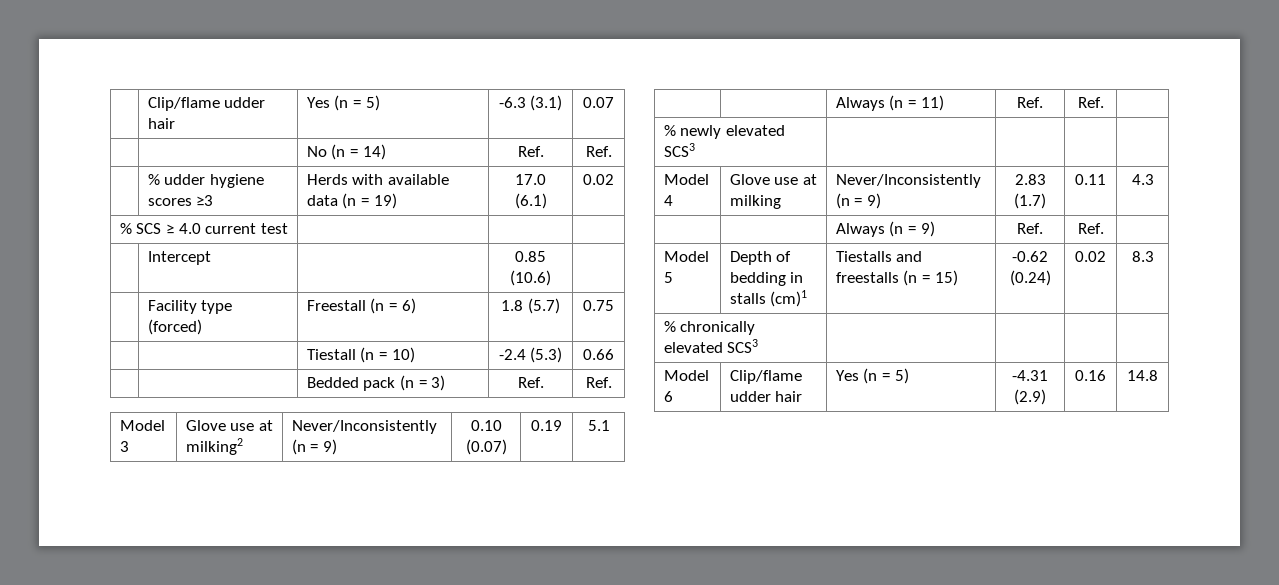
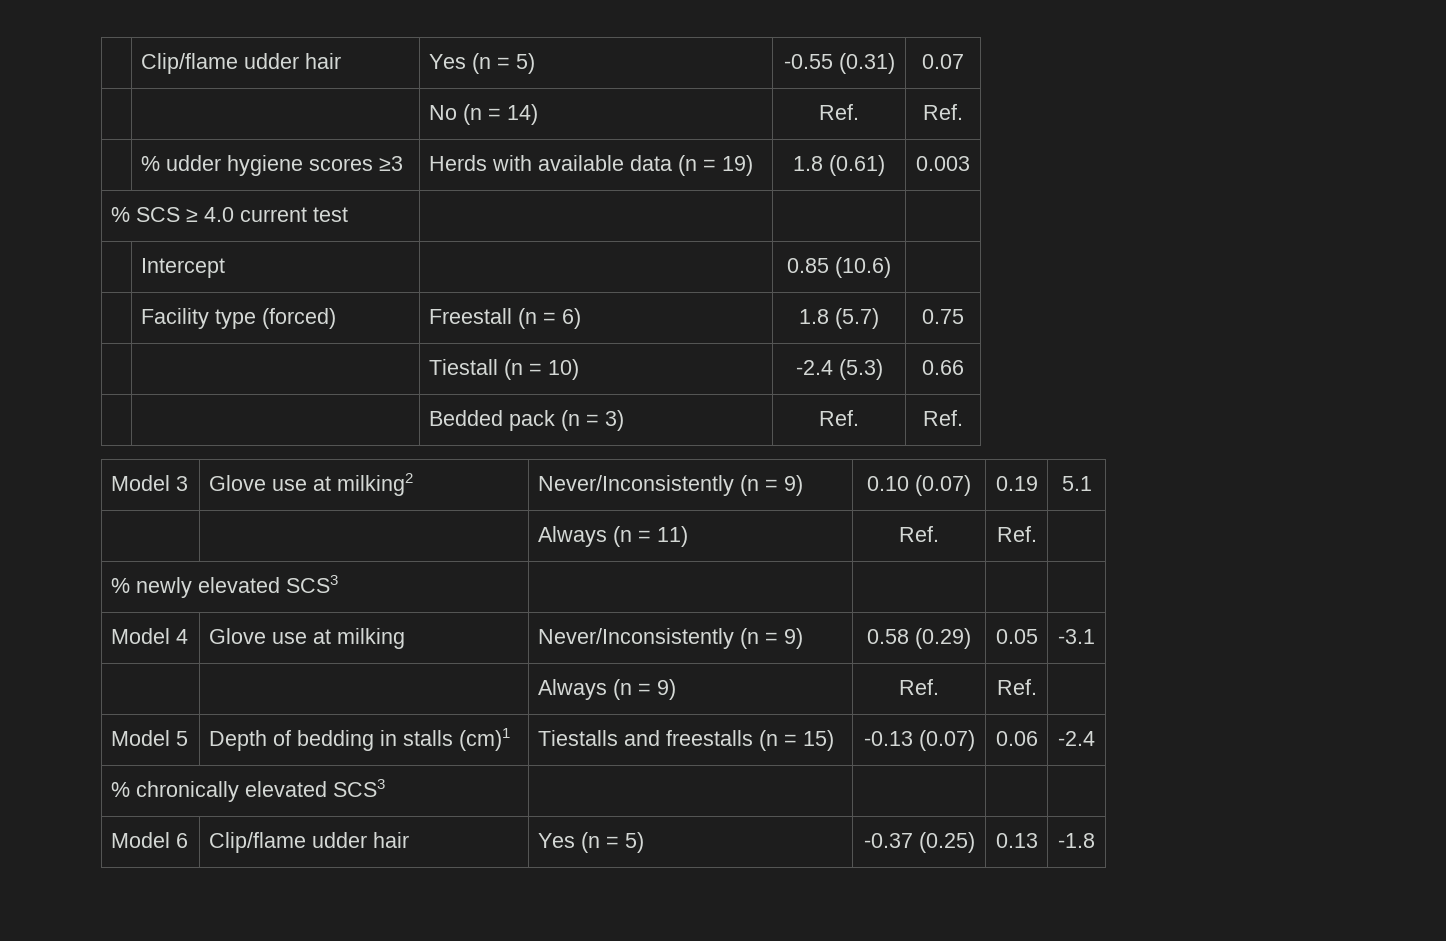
[147,97,266,111] [147,118,175,129] [306,95,380,111] [498,95,563,111] | Clip/flame udder hair | Yes (n = 5) | -6.3 (3.1) -> [140,53,341,74] [428,53,535,74] [783,53,895,74] | Clip/flame udder hair | Yes (n = 5) | -0.55 (0.31)
[515,174,546,185] [514,193,547,209] [583,174,614,185] 17.0 (6.1) | 0.02 -> [793,155,885,176] [916,156,970,171] 1.8 (0.61) | 0.003
[1014,174,1046,185] [1014,193,1046,209] [1075,174,1106,185] [1131,174,1154,185] 2.83 (1.7) | 0.11 | 4.3 -> [867,628,971,649] [995,629,1038,644] [1058,629,1095,644] 0.58 (0.29) | 0.05 | -3.1
[1012,251,1048,262] [1009,270,1051,286] [1075,251,1106,262] [1131,251,1154,262] -0.62 (0.24) | 0.02 | 8.3 -> [863,730,975,751] [995,731,1038,746] [1058,731,1095,746] -0.13 (0.07) | 0.06 | -2.4
[1012,370,1048,381] [1014,389,1046,405] [1075,370,1106,381] [1127,370,1158,381] -4.31 (2.9) | 0.16 | 14.8 -> [863,832,975,853] [995,833,1038,848] [1058,833,1095,848] -0.37 (0.25) | 0.13 | -1.8

